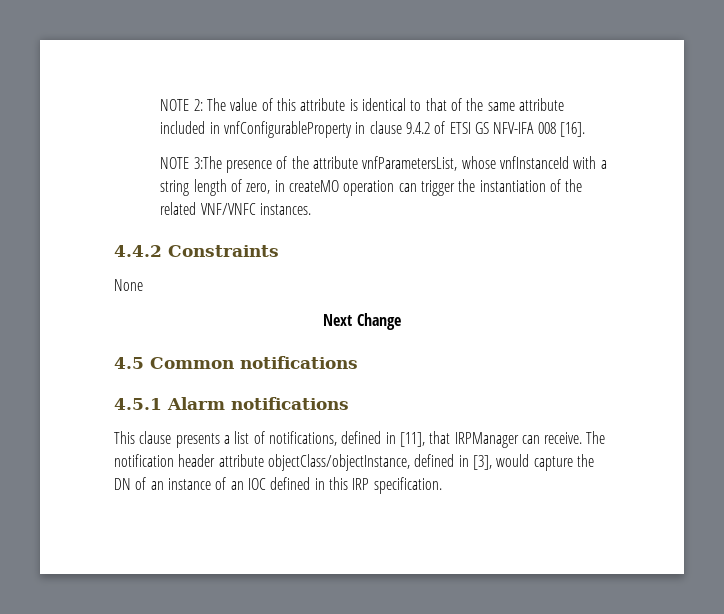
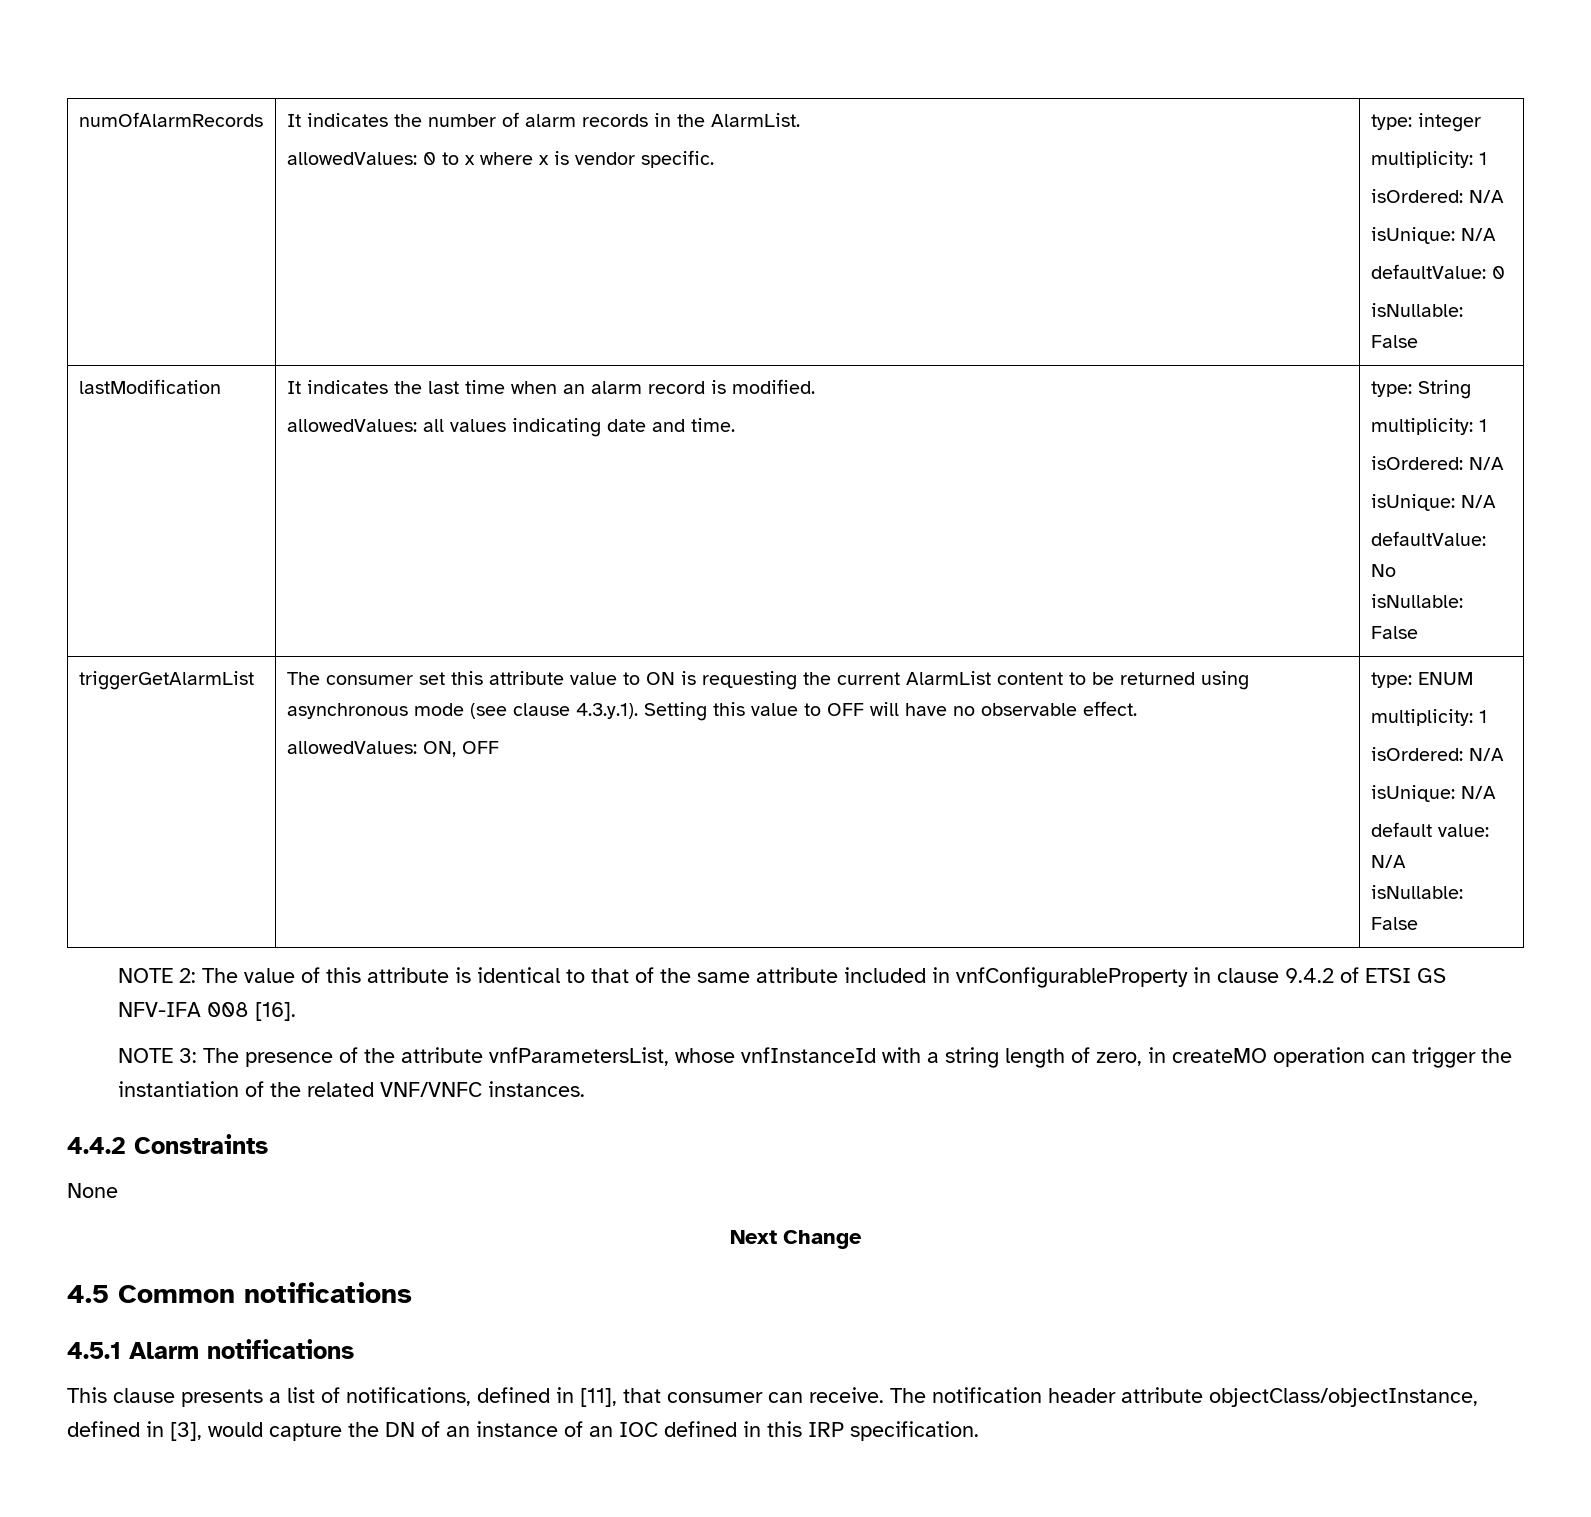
(160, 105) none -> [78,112,263,127] [286,112,800,127] [286,150,714,168] [1370,113,1481,132] [1370,151,1487,168] [1370,189,1504,203] [1370,227,1496,244] [1370,264,1505,279] [1370,303,1463,317] [1370,335,1418,348] [78,379,221,394] [286,379,815,394] [286,418,735,437] [1370,380,1471,399] [1370,418,1487,435] [1370,456,1504,470] [1370,494,1496,511] [1370,531,1486,546] [1370,564,1396,577] [1370,594,1463,608] [1370,626,1418,639] [78,671,254,690] [286,671,1249,690] [286,701,1137,721] [286,741,499,757] [1370,672,1473,688] [1370,709,1487,726] [1370,747,1504,761] [1370,785,1496,802] [1370,822,1489,837] [1370,855,1406,868] [1370,885,1463,899] [1370,917,1418,930] numOfAlarmRecords | It indicates the number of alarm records in the AlarmList. // allowedValues: 0 to x where x is vendor specific. | type: integer // multiplicity: 1 // isOrdered: N/A // isUnique: N/A // defaultValue: 0 // isNullable: False // lastModification | It indicates the last time when an alarm record is modified. // allowedValues: all values indicating date and time. | type: String // multiplicity: 1 // isOrdered: N/A // isUnique: N/A // defaultValue: No // isNullable: False // triggerGetAlarmList | The consumer set this attribute value to ON is requesting the current AlarmList content to be returned using asynchronous mode (see clause 4.3.y.1). Setting this value to OFF will have no observable effect. // allowedValues: ON, OFF | type: ENUM // multiplicity: 1 // isOrdered: N/A // isUnique: N/A // default value: N/A // isNullable: False //
[193,156,222,169] 3:The -> [178,1048,239,1063] 3: The
[454,432,519,448] IRPManager -> [667,1392,763,1403] consumer

